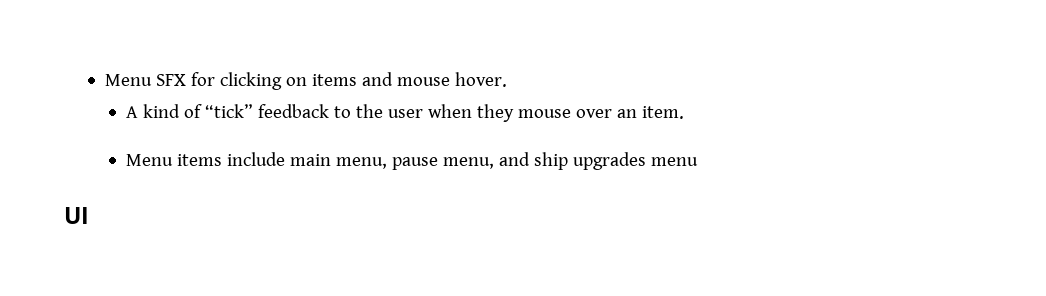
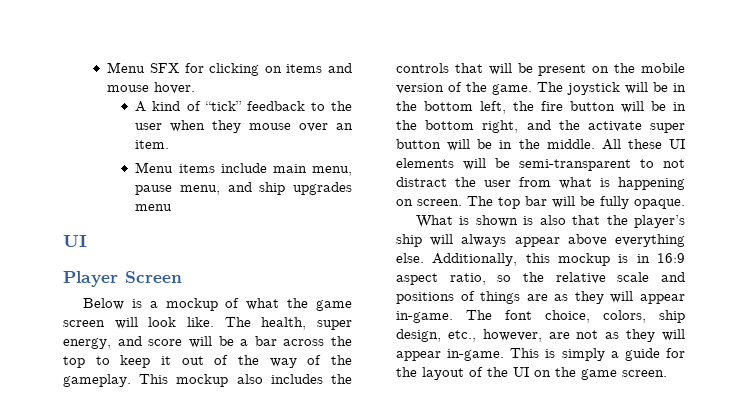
(89, 215) none -> [63,271,182,287] [82,298,352,311] [63,317,352,330] [63,336,352,349] [63,355,352,368] [63,374,352,387] [396,63,685,76] [396,82,686,95] [396,101,686,114] [396,120,685,133] [396,139,685,151] [396,158,685,171] [396,177,685,190] [396,196,685,209] [415,215,685,228] [396,234,685,247] [396,253,685,266] [396,272,685,285] [396,291,685,304] [396,310,685,323] [396,329,685,342] [396,348,685,361] [396,367,667,380] // Player Screen // Below is a mockup of what the game screen will look like. The health, super energy, and score will be a bar across the top to keep it out of the way of the gameplay. This mockup also includes the controls that will be present on the mobile version of the game. The joystick will be in the bottom left, the fire button will be in the bottom right, and the activate super button will be in the middle. All these UI elements will be semi-transparent to not distract the user from what is happening on screen. The top bar will be fully opaque. // What is shown is also that the player’s ship will always appear above everything else. Additionally, this mockup is in 16:9 aspect ratio, so the relative scale and positions of things are as they will appear in-game. The font choice, colors, ship design, etc., however, are not as they will appear in-game. This is simply a guide for the layout of the UI on the game screen.

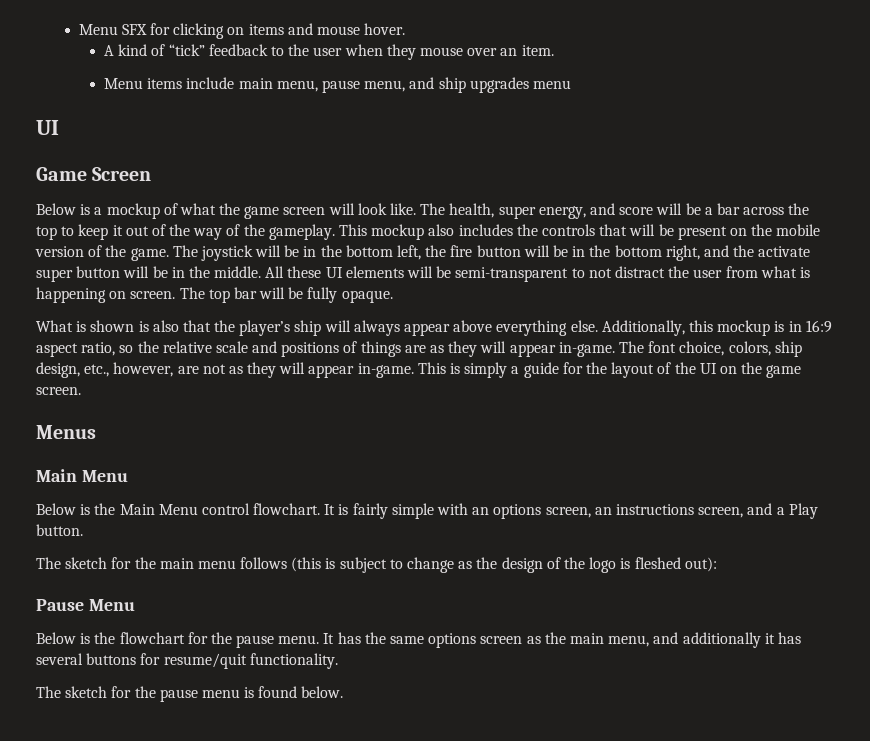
[63,271,118,287] Player -> [36,167,87,181] Game
(667, 373) none -> [36,425,96,439] [36,469,128,482] [36,503,818,519] [36,524,83,536] [36,557,717,573] [36,599,135,611] [36,632,801,648] [36,653,338,669] [36,686,344,702] // Menus // Main Menu // Below is the Main Menu control flowchart. It is fairly simple with an options screen, an instructions screen, and a Play button. // The sketch for the main menu follows (this is subject to change as the design of the logo is fleshed out): // Pause Menu // Below is the flowchart for the pause menu. It has the same options screen as the main menu, and additionally it has several buttons for resume/quit functionality. // The sketch for the pause menu is found below.

